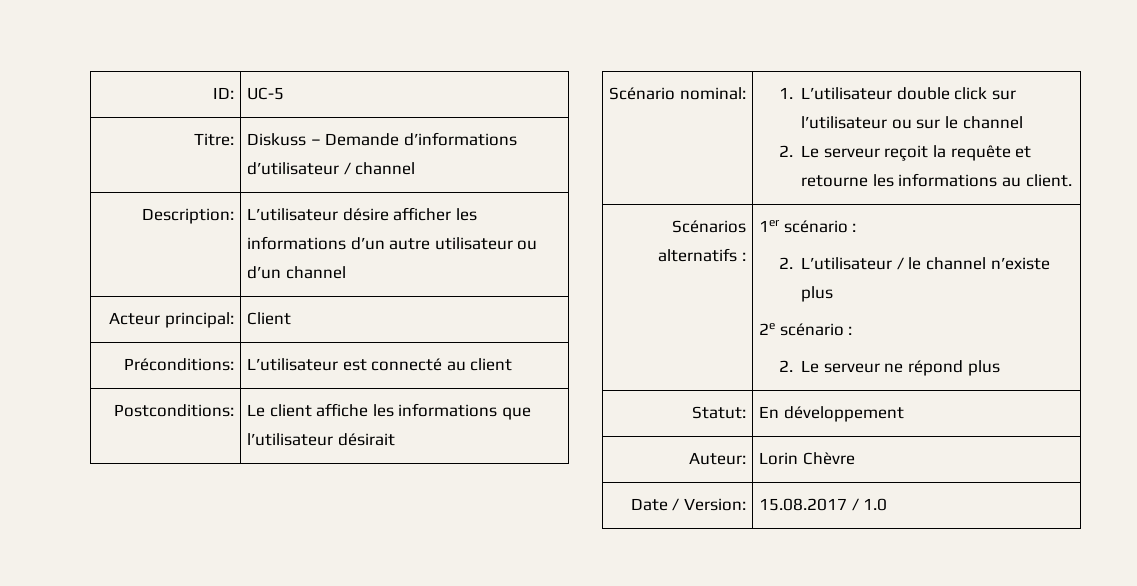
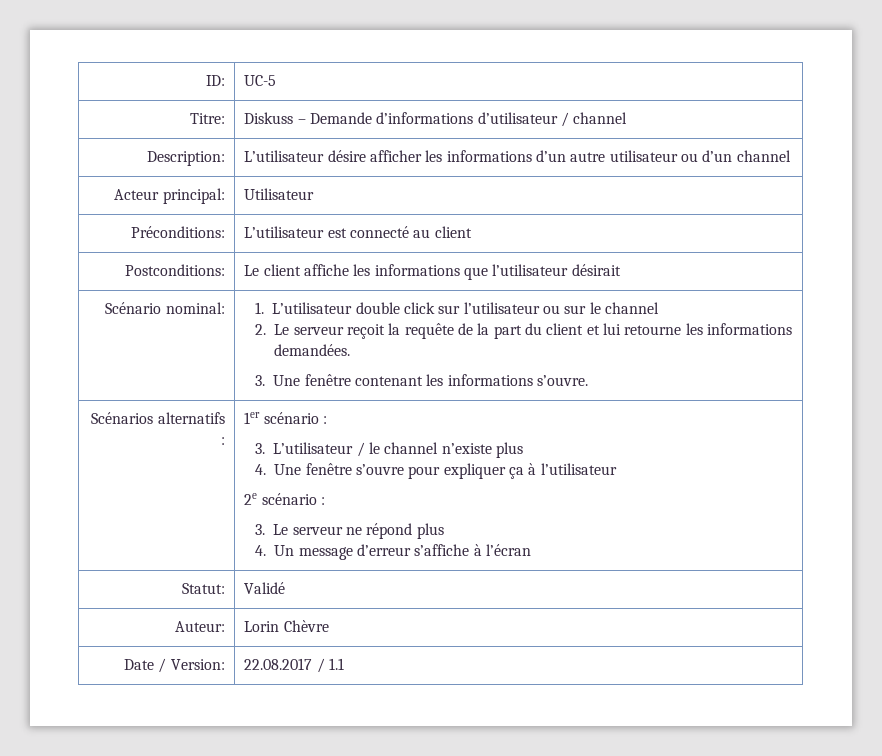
[247,312,292,325] Client -> [244,188,315,200] Utilisateur
[1015,146,1032,158] [801,173,1072,187] et retourne les informations au client. -> [458,323,792,339] [274,344,351,356] [255,374,589,386] de la part du client et lui retourne les informations demandées. // 3. Une fenêtre contenant les informations s’ouvre.
[778,257,793,269] 2. -> [255,443,266,454] 3.
(834, 294) none -> [255,463,617,479] // 4. Une fenêtre s’ouvre pour expliquer ça à l’utilisateur
[778,360,793,372] 2. -> [255,524,266,535] 3.
(1000, 368) none -> [255,544,532,560] // 4. Un message d’erreur s’affiche à l’écran
[759,406,904,422] En développement -> [244,582,286,594] Validé
[759,498,888,511] 15.08.2017 / 1.0 -> [244,658,344,673] 22.08.2017 / 1.1

